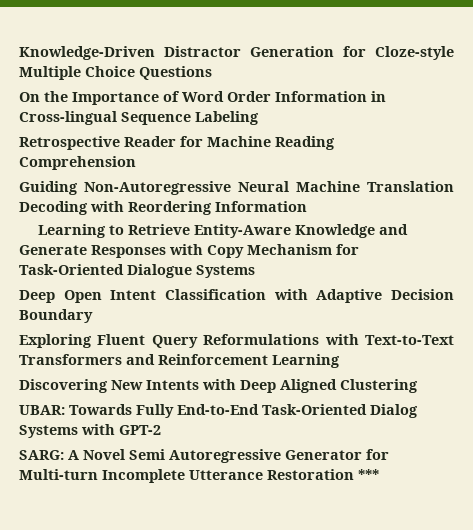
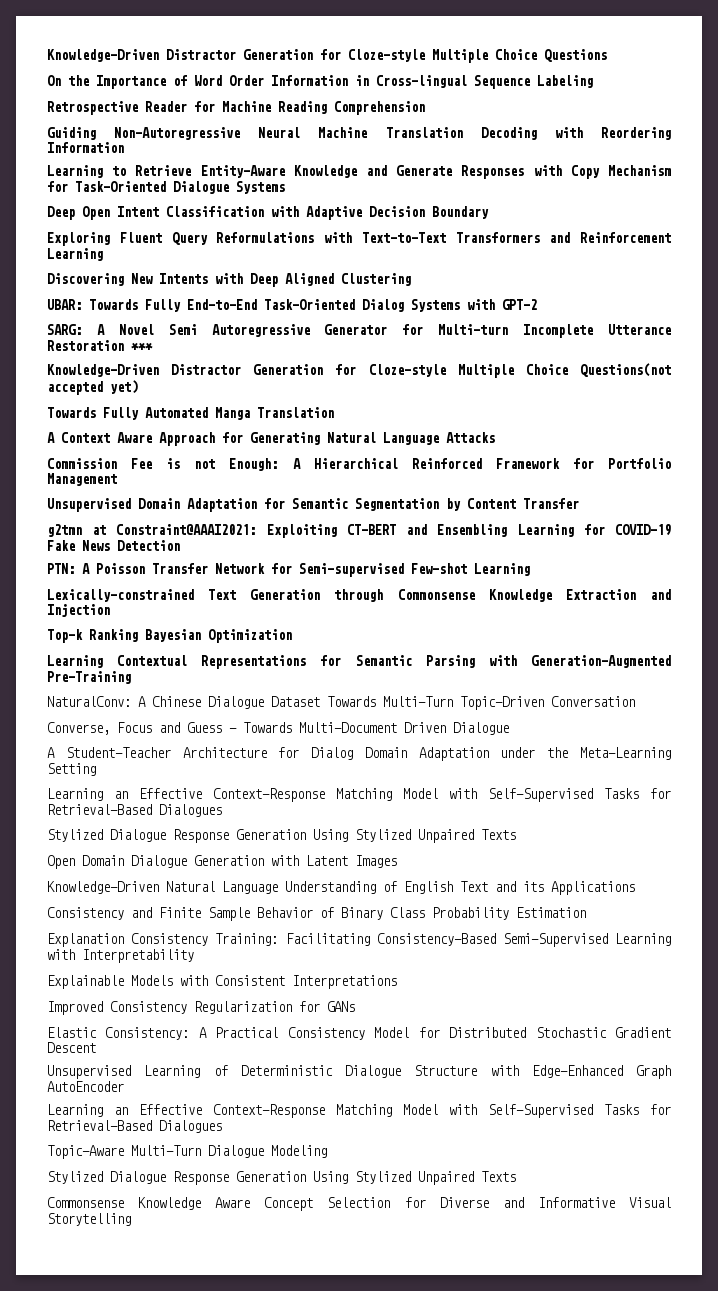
(379, 474) none -> [47,363,671,378] [47,380,138,395] [47,407,334,420] [47,432,495,446] [47,458,671,471] [47,473,117,486] [47,498,579,512] [47,524,671,538] [47,540,180,551] [47,563,530,577] [47,589,671,602] [47,604,110,617] [47,629,292,643] [47,655,672,669] [47,671,131,684] [47,696,635,710] [47,722,509,735] [47,747,671,761] [47,763,96,776] [47,788,671,802] [47,804,222,817] [47,829,516,843] [47,855,397,869] [47,881,635,895] [47,907,586,921] [47,933,671,947] [47,949,194,963] [47,975,397,989] [47,1001,355,1015] [47,1027,672,1040] [47,1042,96,1053] [47,1065,671,1079] [47,1081,124,1092] [47,1104,671,1118] [47,1120,222,1133] [47,1145,327,1159] [47,1171,516,1185] [47,1197,671,1211] [47,1213,131,1226] // Knowledge-Driven Distractor Generation for Cloze-style Multiple Choice Questions(not accepted yet) // Towards Fully Automated Manga Translation // A Context Aware Approach for Generating Natural Language Attacks // Commission Fee is not Enough: A Hierarchical Reinforced Framework for Portfolio Management // Unsupervised Domain Adaptation for Semantic Segmentation by Content Transfer // g2tmn at Constraint@AAAI2021: Exploiting CT-BERT and Ensembling Learning for COVID-19 Fake News Detection // PTN: A Poisson Transfer Network for Semi-supervised Few-shot Learning // Lexically-constrained Text Generation through Commonsense Knowledge Extraction and Injection // Top-k Ranking Bayesian Optimization // Learning Contextual Representations for Semantic Parsing with Generation-Augmented Pre-Training // NaturalConv: A Chinese Dialogue Dataset Towards Multi-Turn Topic-Driven Conversation // Converse, Focus and Guess - Towards Multi-Document Driven Dialogue // A Student-Teacher Architecture for Dialog Domain Adaptation under the Meta-Learning Setting // Learning an Effective Context-Response Matching Model with Self-Supervised Tasks for Retrieval-Based Dialogues // Stylized Dialogue Response Generation Using Stylized Unpaired Texts // Open Domain Dialogue Generation with Latent Images // Knowledge-Driven Natural Language Understanding of English Text and its Applications // Consistency and Finite Sample Behavior of Binary Class Probability Estimation // Explanation Consistency Training: Facilitating Consistency-Based Semi-Supervised Learning with Interpretability // Explainable Models with Consistent Interpretations // Improved Consistency Regularization for GANs // Elastic Consistency: A Practical Consistency Model for Distributed Stochastic Gradient Descent // Unsupervised Learning of Deterministic Dialogue Structure with Edge-Enhanced Graph AutoEncoder // Learning an Effective Context-Response Matching Model with Self-Supervised Tasks for Retrieval-Based Dialogues // Topic-Aware Multi-Turn Dialogue Modeling // Stylized Dialogue Response Generation Using Stylized Unpaired Texts // Commonsense Knowledge Aware Concept Selection for Diverse and Informative Visual Storytelling

